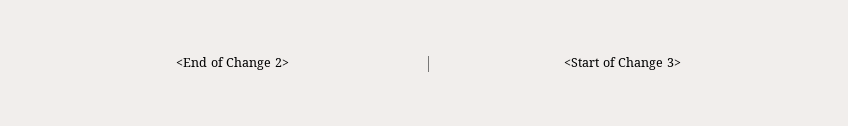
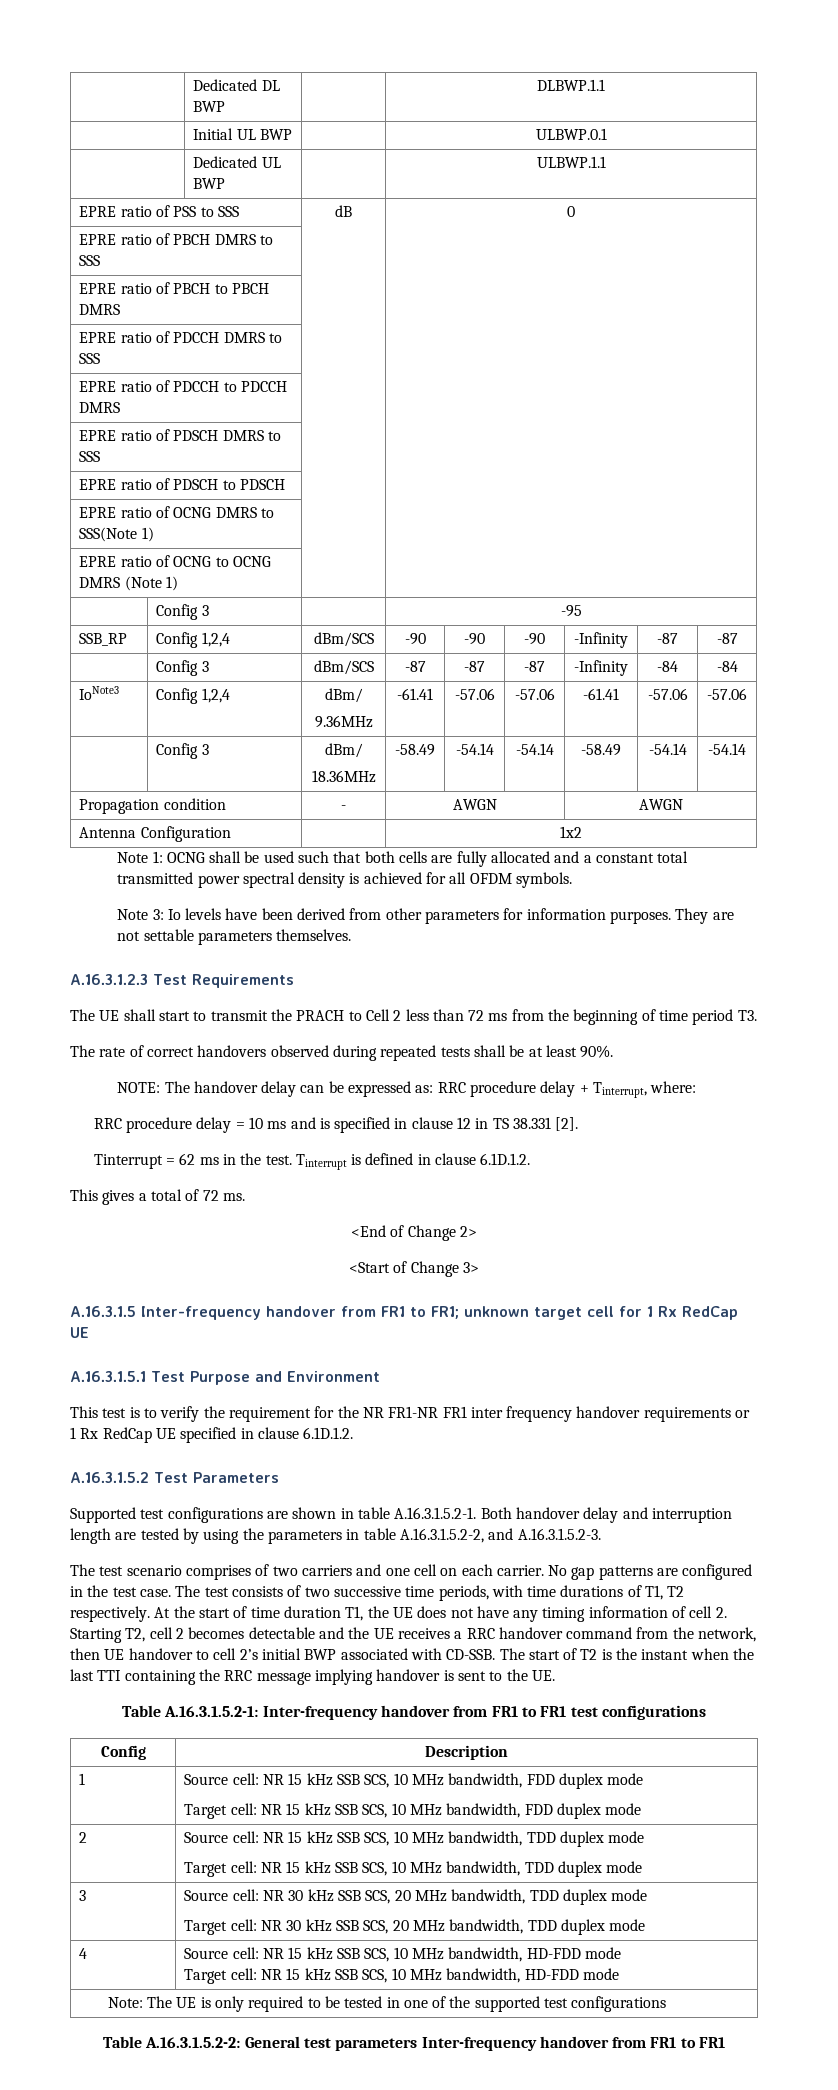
(176, 62) none -> [193,79,280,91] [193,101,226,112] [537,79,605,91] [193,128,292,140] [535,128,607,140] [193,156,281,168] [193,178,226,189] [536,156,606,168] [79,205,239,217] [335,205,352,217] [567,206,575,217] [79,233,273,245] [79,255,101,266] [79,282,269,294] [79,304,121,315] [79,331,282,343] [79,353,101,364] [79,380,287,392] [79,402,121,413] [79,429,281,441] [79,451,101,462] [79,478,285,490] [79,506,274,518] [79,527,154,542] [79,555,271,567] [79,576,178,591] [156,604,209,620] [560,605,582,617] [79,633,128,646] [156,632,230,648] [313,632,374,647] [404,633,426,645] [464,633,485,645] [524,633,545,645] [574,632,628,648] [657,633,678,644] [716,633,738,644] [156,660,209,676] [313,660,374,675] [404,661,426,672] [464,661,485,672] [524,661,545,672] [574,660,628,676] [657,661,678,672] [716,661,738,672] [79,686,120,700] [156,688,230,704] [324,688,363,703] [314,715,373,728] [397,688,433,700] [454,688,495,700] [514,688,555,700] [583,688,619,700] [647,688,688,700] [707,688,747,700] [156,743,209,759] [324,743,363,758] [311,770,376,783] [395,744,435,756] [455,743,494,755] [515,743,554,755] [581,744,621,756] [648,743,687,755] [708,743,746,755] [79,798,226,814] [341,805,346,810] [453,799,497,810] [638,799,683,810] [79,826,231,842] [560,826,582,838] [117,851,689,867] [117,872,573,888] [117,908,734,924] [117,929,352,945] [70,974,294,988] [70,1009,757,1025] [70,1045,614,1061] [117,1081,697,1098] [93,1117,579,1133] [93,1153,531,1170] [70,1189,245,1205] | Dedicated DL BWP | | DLBWP.1.1 // | Initial UL BWP | | ULBWP.0.1 // | Dedicated UL BWP | | ULBWP.1.1 // EPRE ratio of PSS to SSS | dB | 0 // EPRE ratio of PBCH DMRS to SSS | | // EPRE ratio of PBCH to PBCH DMRS | | // EPRE ratio of PDCCH DMRS to SSS | | // EPRE ratio of PDCCH to PDCCH DMRS | | // EPRE ratio of PDSCH DMRS to SSS | | // EPRE ratio of PDSCH to PDSCH | | // EPRE ratio of OCNG DMRS to SSS(Note 1) | | // EPRE ratio of OCNG to OCNG DMRS (Note 1) | | // | Config 3 | | -95 // SSB_RP | Config 1,2,4 | dBm/SCS | -90 | -90 | -90 | -Infinity | -87 | -87 // | Config 3 | dBm/SCS | -87 | -87 | -87 | -Infinity | -84 | -84 // IoNote3 | Config 1,2,4 | dBm/ // 9.36MHz | -61.41 | -57.06 | -57.06 | -61.41 | -57.06 | -57.06 // | Config 3 | dBm/ // 18.36MHz | -58.49 | -54.14 | -54.14 | -58.49 | -54.14 | -54.14 // Propagation condition | - | AWGN | AWGN // Antenna Configuration | | 1x2 // Note 1: OCNG shall be used such that both cells are fully allocated and a constant total transmitted power spectral density is achieved for all OFDM symbols. // Note 3: Io levels have been derived from other parameters for information purposes. They are not settable parameters themselves. // A.16.3.1.2.3 Test Requirements // The UE shall start to transmit the PRACH to Cell 2 less than 72 ms from the beginning of time period T3. // The rate of correct handovers observed during repeated tests shall be at least 90%. // NOTE: The handover delay can be expressed as: RRC procedure delay + Tinterrupt, where: // RRC procedure delay = 10 ms and is specified in clause 12 in TS 38.331 [2]. // Tinterrupt = 62 ms in the test. Tinterrupt is defined in clause 6.1D.1.2. // This gives a total of 72 ms. //
(681, 62) none -> [70,1306,738,1320] [70,1327,89,1338] [70,1371,380,1385] [70,1406,751,1422] [70,1427,354,1443] [70,1472,279,1483] [70,1507,732,1523] [70,1528,601,1544] [70,1564,753,1580] [70,1585,685,1601] [70,1606,727,1622] [70,1627,757,1643] [70,1648,755,1660] [70,1669,555,1685] [122,1705,706,1720] [100,1745,146,1760] [425,1745,508,1760] [79,1773,86,1785] [184,1773,644,1789] [184,1803,642,1819] [79,1832,88,1843] [184,1831,645,1847] [184,1861,643,1877] [79,1890,87,1901] [184,1889,648,1905] [184,1919,646,1935] [79,1948,88,1959] [184,1947,621,1962] [184,1968,619,1984] [107,1996,667,2012] [102,2036,726,2051] // A.16.3.1.5 Inter-frequency handover from FR1 to FR1; unknown target cell for 1 Rx RedCap UE // A.16.3.1.5.1 Test Purpose and Environment // This test is to verify the requirement for the NR FR1-NR FR1 inter frequency handover requirements or 1 Rx RedCap UE specified in clause 6.1D.1.2. // A.16.3.1.5.2 Test Parameters // Supported test configurations are shown in table A.16.3.1.5.2-1. Both handover delay and interruption length are tested by using the parameters in table A.16.3.1.5.2-2, and A.16.3.1.5.2-3. // The test scenario comprises of two carriers and one cell on each carrier. No gap patterns are configured in the test case. The test consists of two successive time periods, with time durations of T1, T2 respectively. At the start of time duration T1, the UE does not have any timing information of cell 2. Starting T2, cell 2 becomes detectable and the UE receives a RRC handover command from the network, then UE handover to cell 2’s initial BWP associated with CD-SSB. The start of T2 is the instant when the last TTI containing the RRC message implying handover is sent to the UE. // Table A.16.3.1.5.2-1: Inter-frequency handover from FR1 to FR1 test configurations // Config | Description // 1 | Source cell: NR 15 kHz SSB SCS, 10 MHz bandwidth, FDD duplex mode // Target cell: NR 15 kHz SSB SCS, 10 MHz bandwidth, FDD duplex mode // 2 | Source cell: NR 15 kHz SSB SCS, 10 MHz bandwidth, TDD duplex mode // Target cell: NR 15 kHz SSB SCS, 10 MHz bandwidth, TDD duplex mode // 3 | Source cell: NR 30 kHz SSB SCS, 20 MHz bandwidth, TDD duplex mode // Target cell: NR 30 kHz SSB SCS, 20 MHz bandwidth, TDD duplex mode // 4 | Source cell: NR 15 kHz SSB SCS, 10 MHz bandwidth, HD-FDD mode // Target cell: NR 15 kHz SSB SCS, 10 MHz bandwidth, HD-FDD mode // Note: The UE is only required to be tested in one of the supported test configurations // Table A.16.3.1.5.2-2: General test parameters Inter-frequency handover from FR1 to FR1

